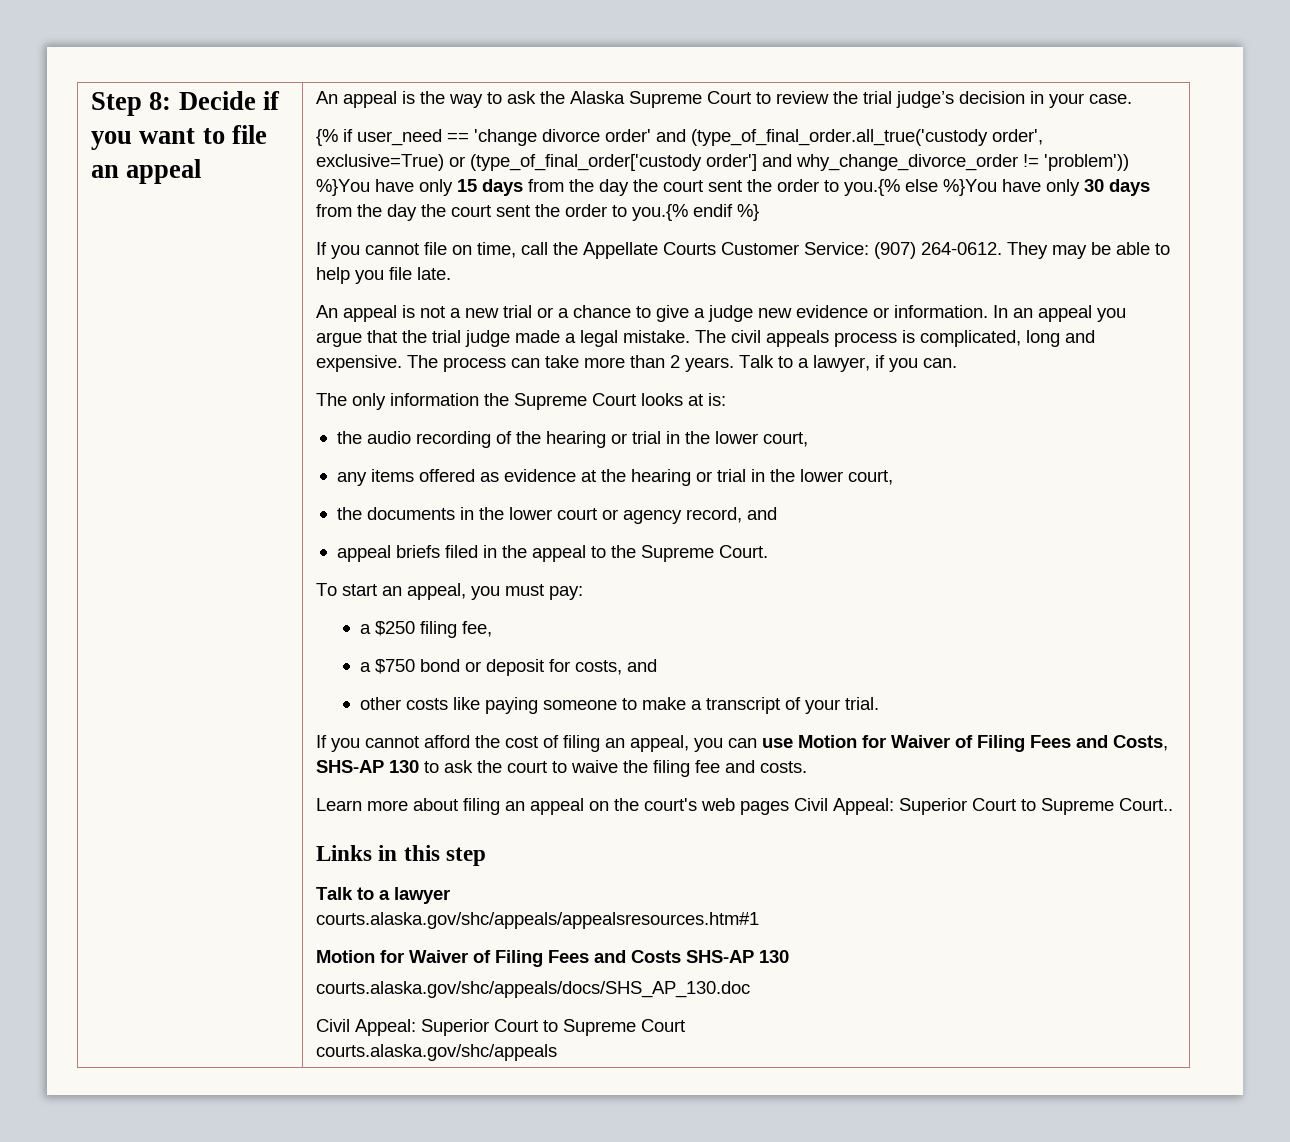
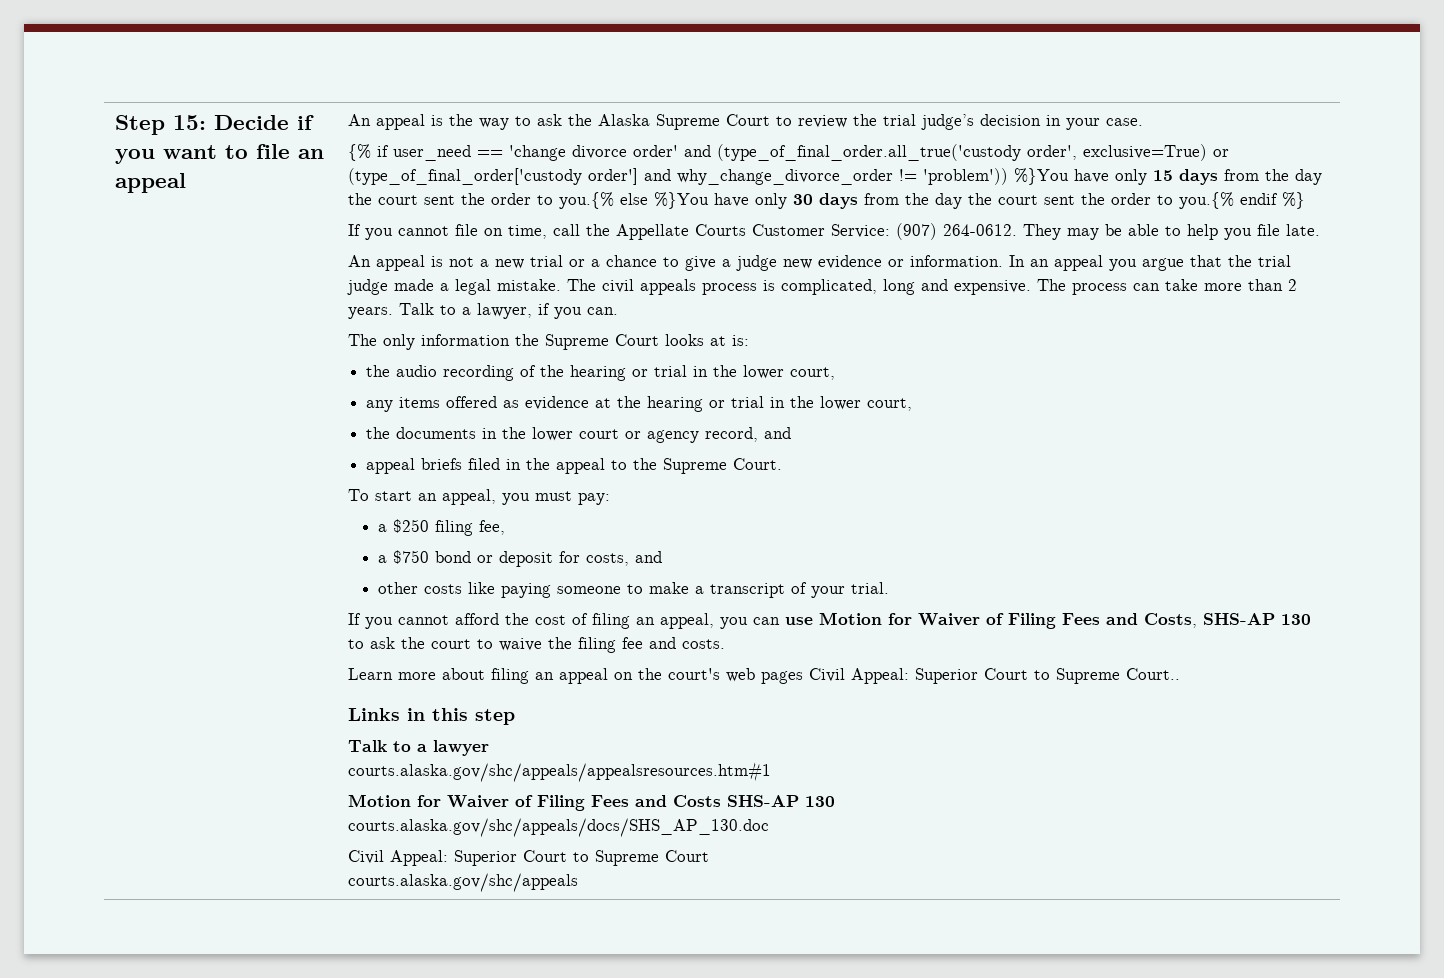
[149,92,172,110] 8: -> [173,115,207,130] 15:

